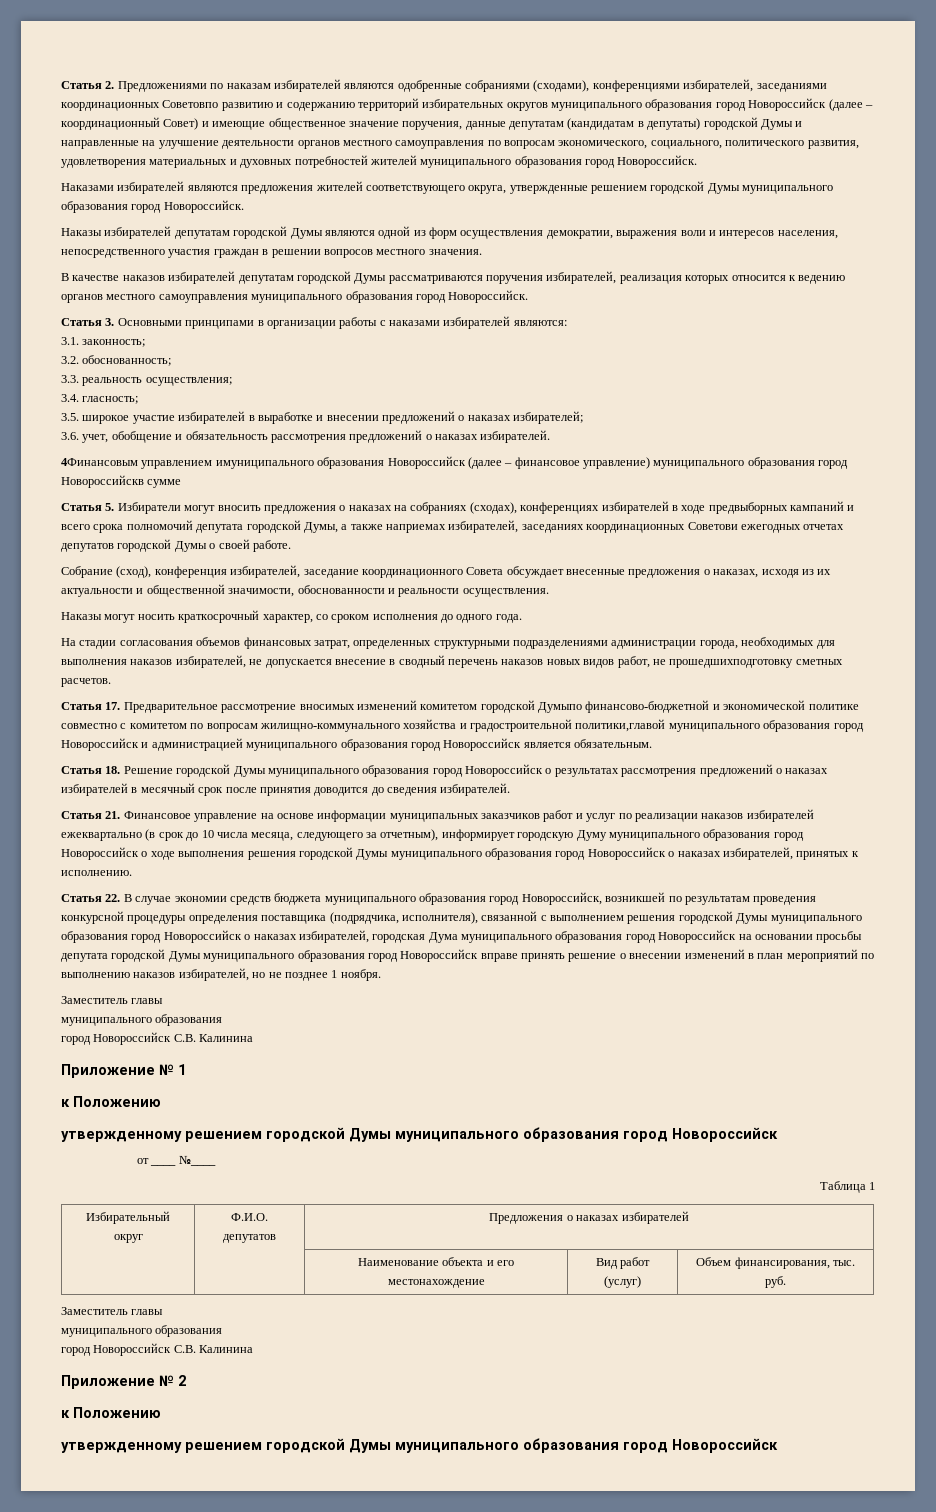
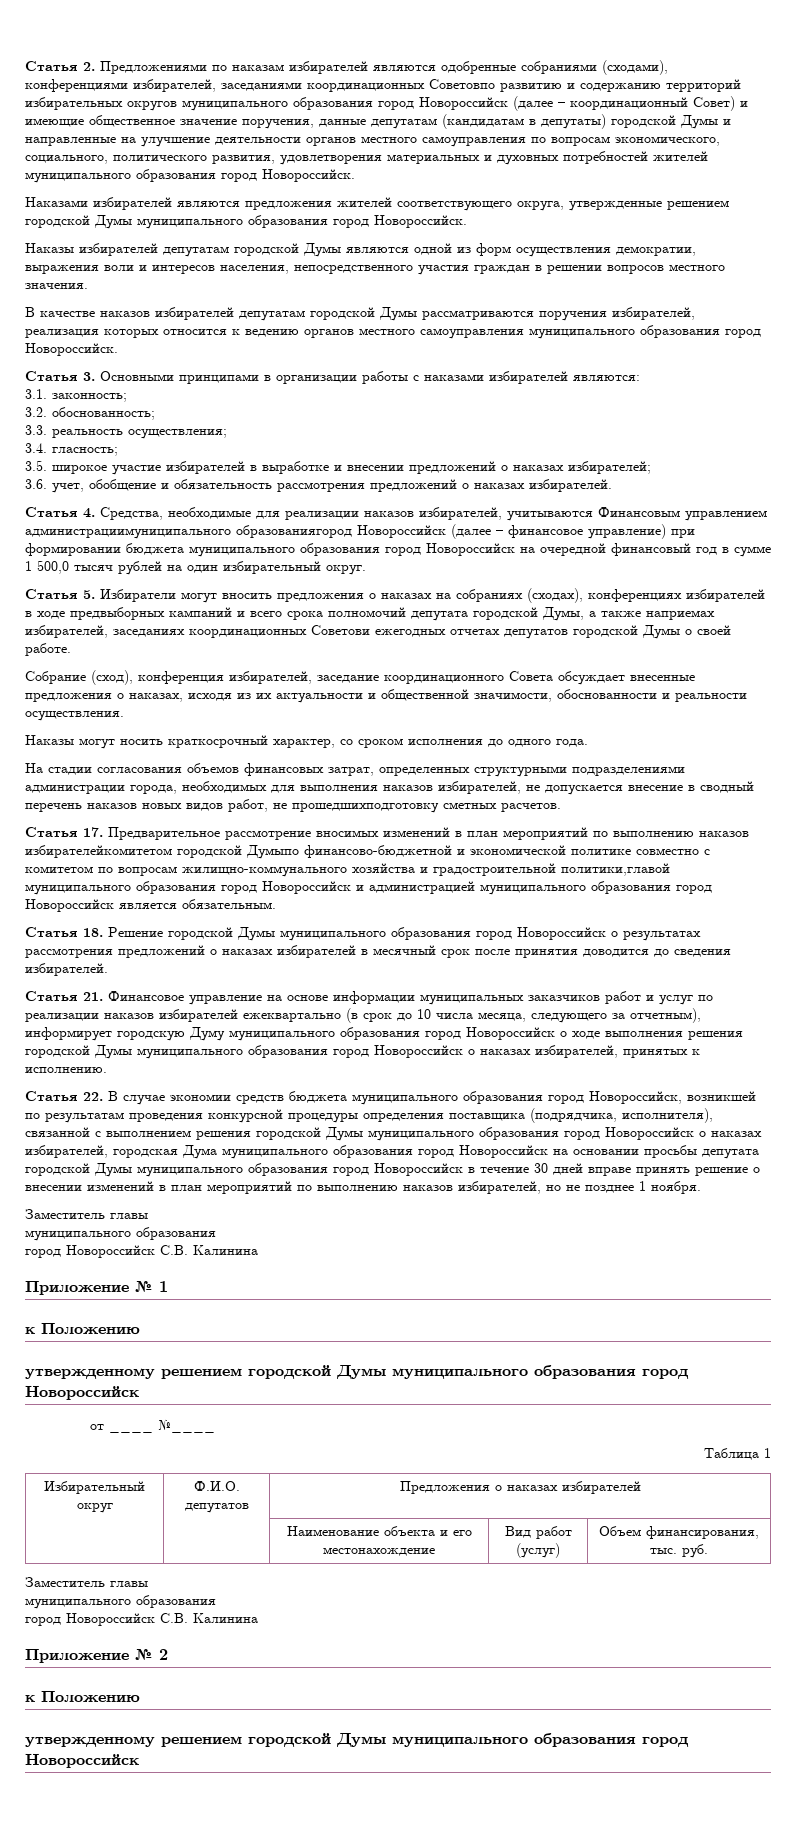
[61,457,385,469] 4Финансовым управлением имуниципального образования -> [25,507,767,521] [25,525,352,539] Статья 4. Средства, необходимые для реализации наказов избирателей, учитываются Финансовым управлением администрациимуниципального образованиягород
[653,457,849,469] [61,475,182,488] муниципального образования город Новороссийскв сумме -> [671,529,695,538] [25,543,771,557] [25,560,366,575] при формировании бюджета муниципального образования город Новороссийск на очередной финансовый год в сумме 1 500,0 тысяч рублей на один избирательный округ.
[420,704,478,710] комитетом -> [455,827,749,840] [25,845,172,858] в план мероприятий по выполнению наказов избирателейкомитетом
(479, 955) none -> [468,1163,583,1175] в течение 30 дней

